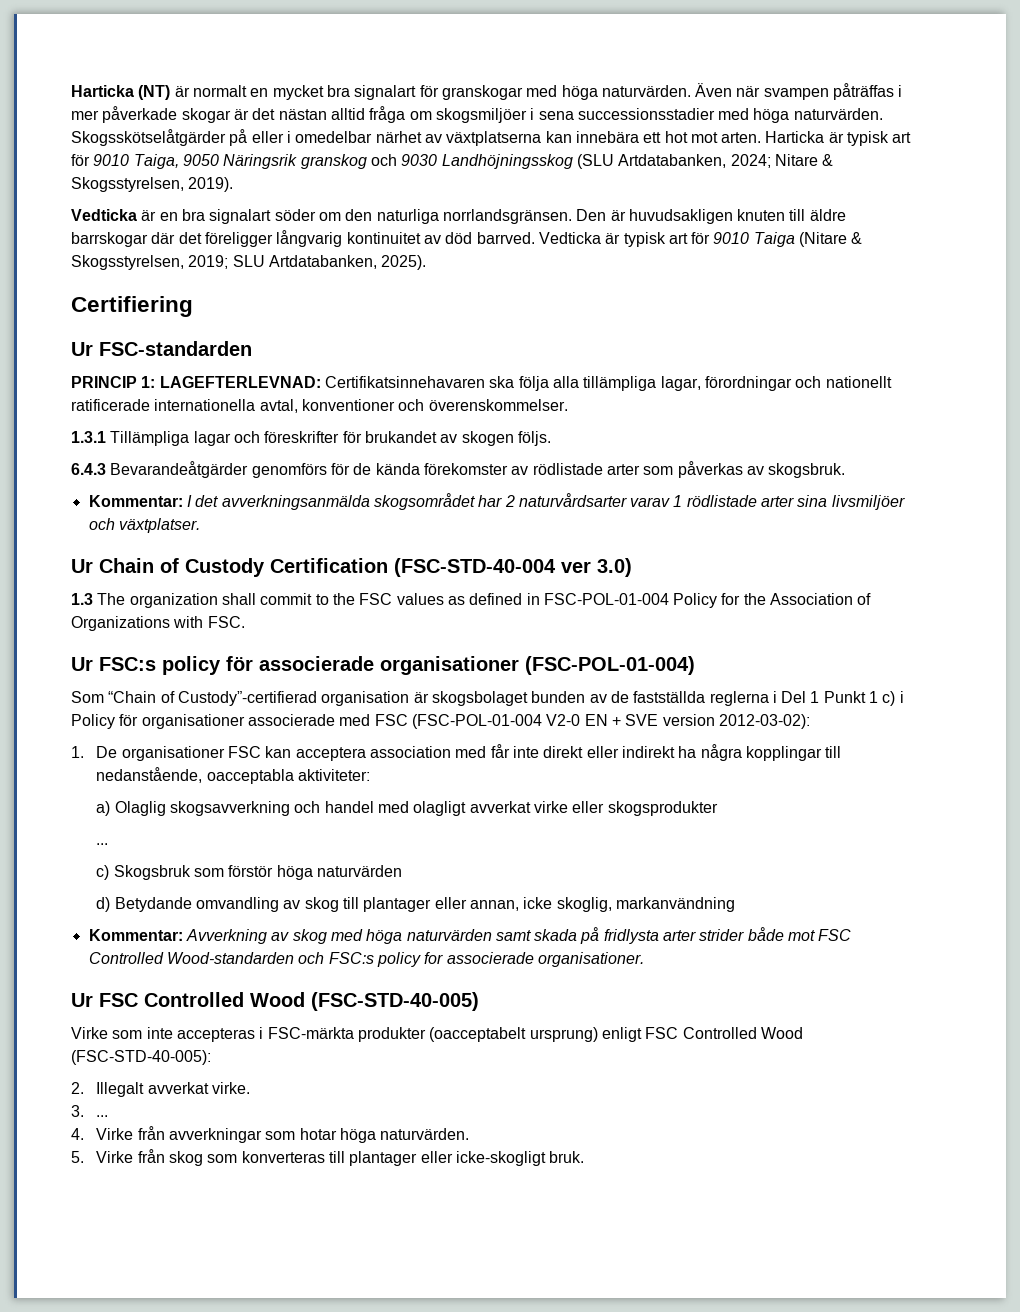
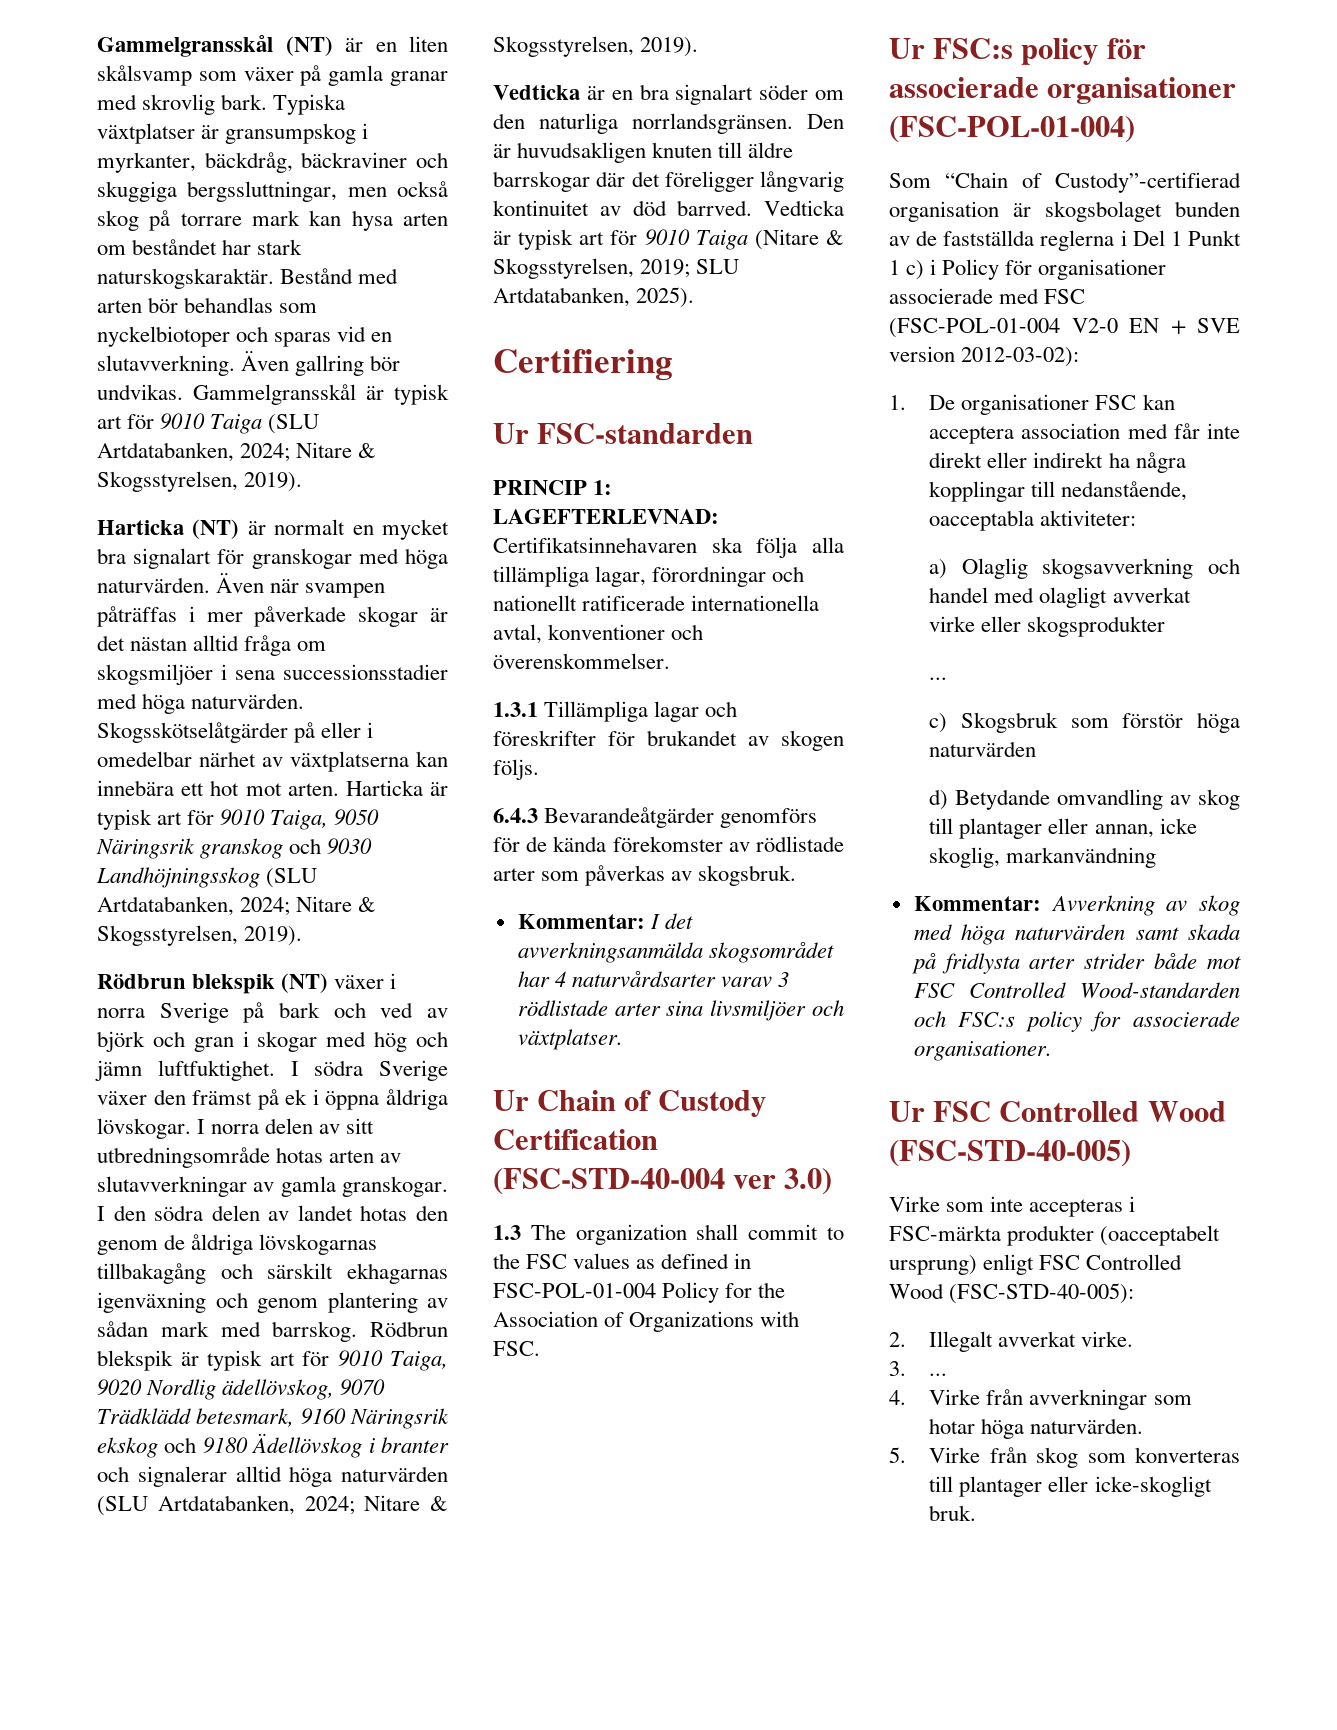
(71, 91) none -> [97,34,448,57] [97,65,449,86] [97,94,346,115] [97,123,369,144] [97,152,448,173] [97,181,448,202] [97,210,449,231] [97,239,303,255] [97,268,399,289] [97,297,318,313] [97,326,393,347] [97,351,401,376] [97,384,449,405] [97,413,320,434] [97,442,377,462] [97,471,303,492] Gammelgransskål (NT) är en liten skålsvamp som växer på gamla granar med skrovlig bark. Typiska växtplatser är gransumpskog i myrkanter, bäckdråg, bäckraviner och skuggiga bergssluttningar, men också skog på torrare mark kan hysa arten om beståndet har stark naturskogskaraktär. Bestånd med arten bör behandlas som nyckelbiotoper och sparas vid en slutavverkning. Även gallring bör undvikas. Gammelgransskål är typisk art för 9010 Taiga (SLU Artdatabanken, 2024; Nitare & Skogsstyrelsen, 2019). //
(234, 184) none -> [97,973,397,994] [97,1002,448,1023] [97,1031,448,1052] [95,1060,448,1081] [97,1089,448,1110] [97,1118,375,1139] [97,1147,402,1168] [97,1176,448,1197] [97,1205,448,1221] [97,1234,378,1255] [97,1263,448,1284] [97,1292,448,1313] [97,1321,448,1342] [97,1350,448,1371] [97,1379,386,1400] [97,1408,449,1429] [97,1433,449,1458] [97,1466,448,1487] [97,1495,448,1516] [493,36,699,57] // Rödbrun blekspik (NT) växer i norra Sverige på bark och ved av björk och gran i skogar med hög och jämn luftfuktighet. I södra Sverige växer den främst på ek i öppna åldriga lövskogar. I norra delen av sitt utbredningsområde hotas arten av slutavverkningar av gamla granskogar. I den södra delen av landet hotas den genom de åldriga lövskogarnas tillbakagång och särskilt ekhagarnas igenväxning och genom plantering av sådan mark med barrskog. Rödbrun blekspik är typisk art för 9010 Taiga, 9020 Nordlig ädellövskog, 9070 Trädklädd betesmark, 9160 Näringsrik ekskog och 9180 Ädellövskog i branter och signalerar alltid höga naturvärden (SLU Artdatabanken, 2024; Nitare & Skogsstyrelsen, 2019).
[504,495,515,507] 2 -> [554,971,566,987] 4
[673,495,683,507] 1 -> [778,972,790,987] 3

